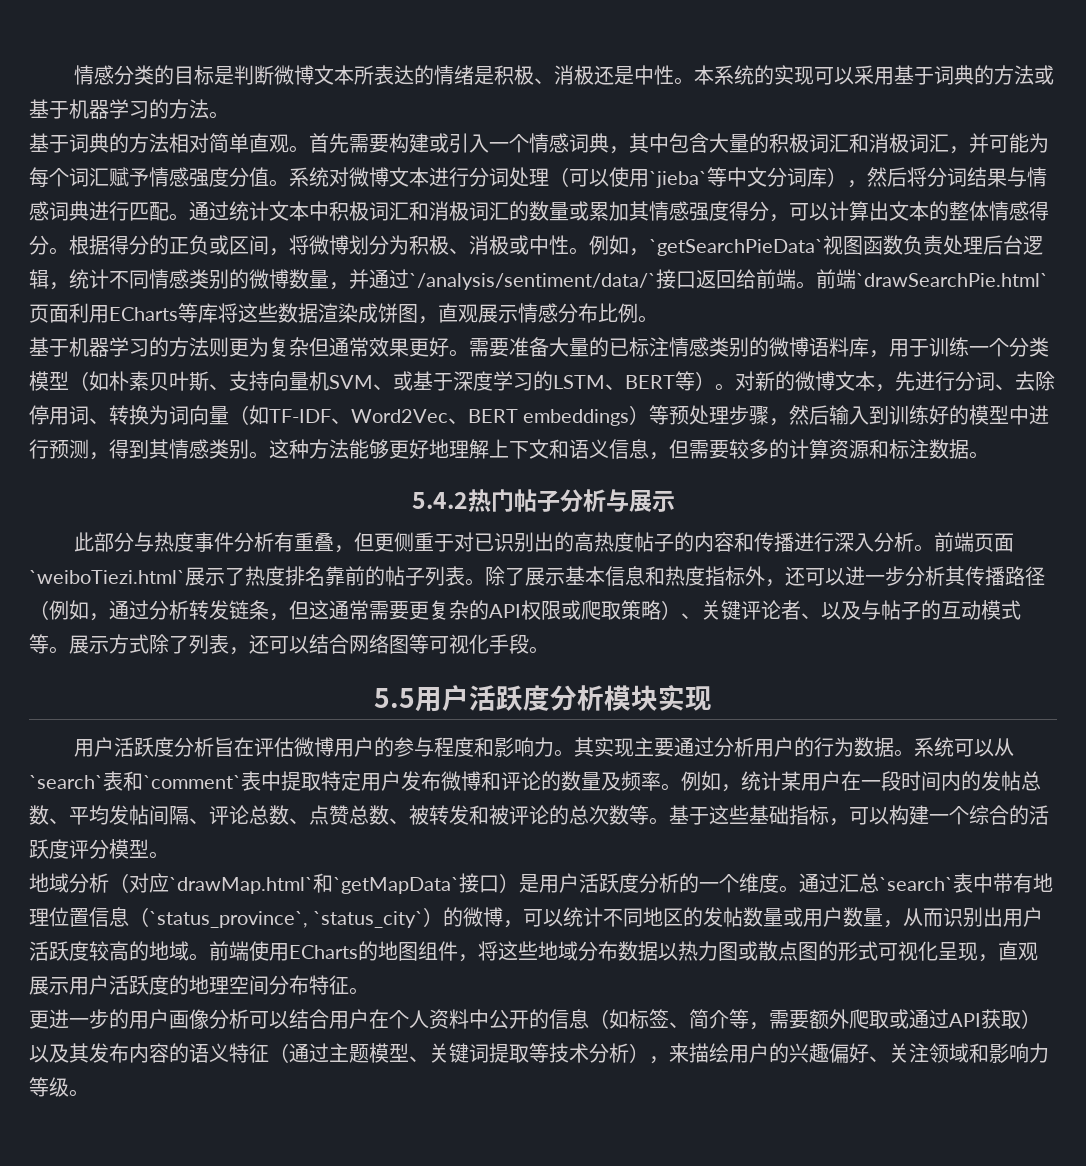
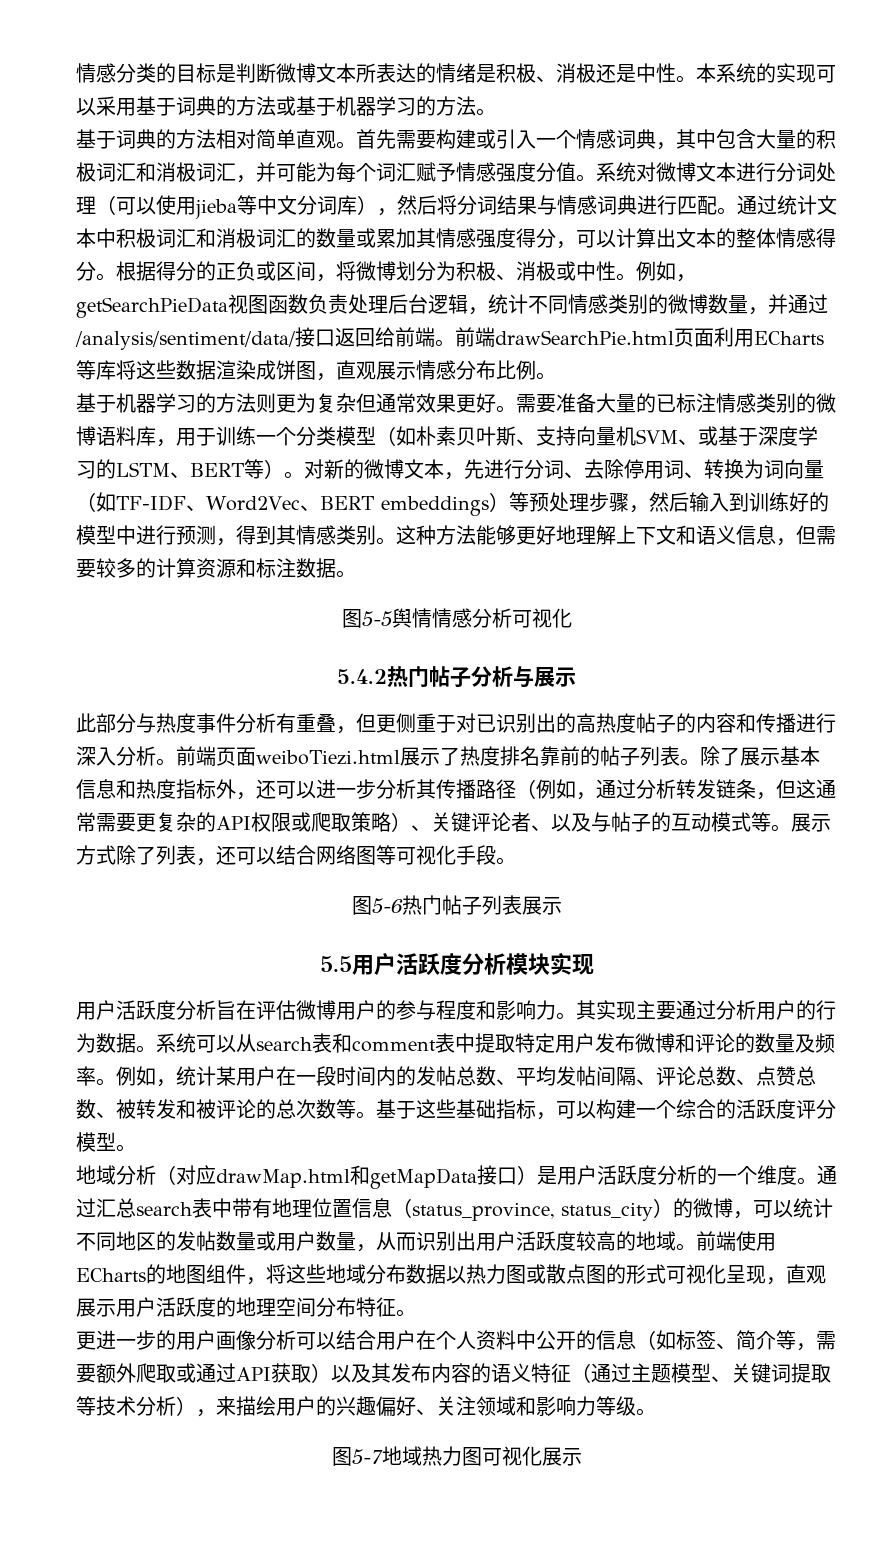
[649,171,707,188] `jieba` -> [195,199,237,219] jieba
[649,239,823,256] `getSearchPieData` -> [76,297,228,318] getSearchPieData
[409,273,656,290] `/analysis/sentiment/data/` -> [75,331,296,350] /analysis/sentiment/data/
[856,273,1048,287] `drawSearchPie.html` -> [495,330,674,345] drawSearchPie.html
(989, 455) none -> [341,608,572,628] // 图5-5舆情情感分析可视化
[29,570,185,584] `weiboTiezi.html` -> [256,750,400,765] weiboTiezi.html
(549, 650) none -> [351,895,562,915] // 图5-6热门帖子列表展示
[29,771,241,791] `search`表和`comment` -> [256,1033,436,1053] search表和comment
[169,873,459,894] `drawMap.html`和`getMapData` -> [216,1165,477,1189] drawMap.html和getMapData
[879,877,953,891] `search` -> [136,1202,192,1216] search
[149,911,424,928] `status_province`, `status_city` -> [412,1202,653,1221] status_province, status_city
(89, 1093) none -> [331,1446,582,1466] // 图5-7地域热力图可视化展示

